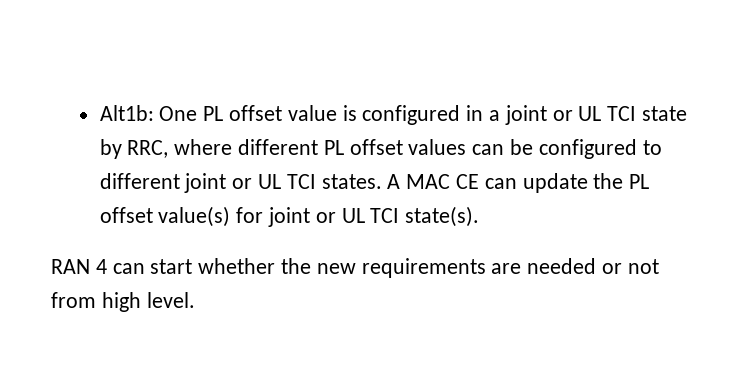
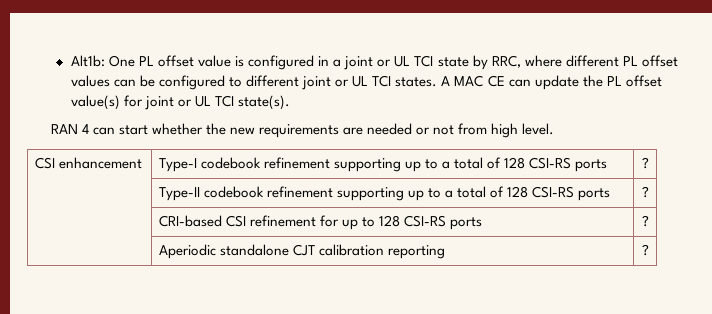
(195, 300) none -> [34,157,142,169] [158,157,608,172] [641,157,649,169] [158,186,611,201] [641,186,649,198] [158,215,483,230] [641,215,649,227] [158,244,446,259] [641,244,649,256] // CSI enhancement | Type-I codebook refinement supporting up to a total of 128 CSI-RS ports | ? // | Type-II codebook refinement supporting up to a total of 128 CSI-RS ports | ? // | CRI-based CSI refinement for up to 128 CSI-RS ports | ? // | Aperiodic standalone CJT calibration reporting | ?

